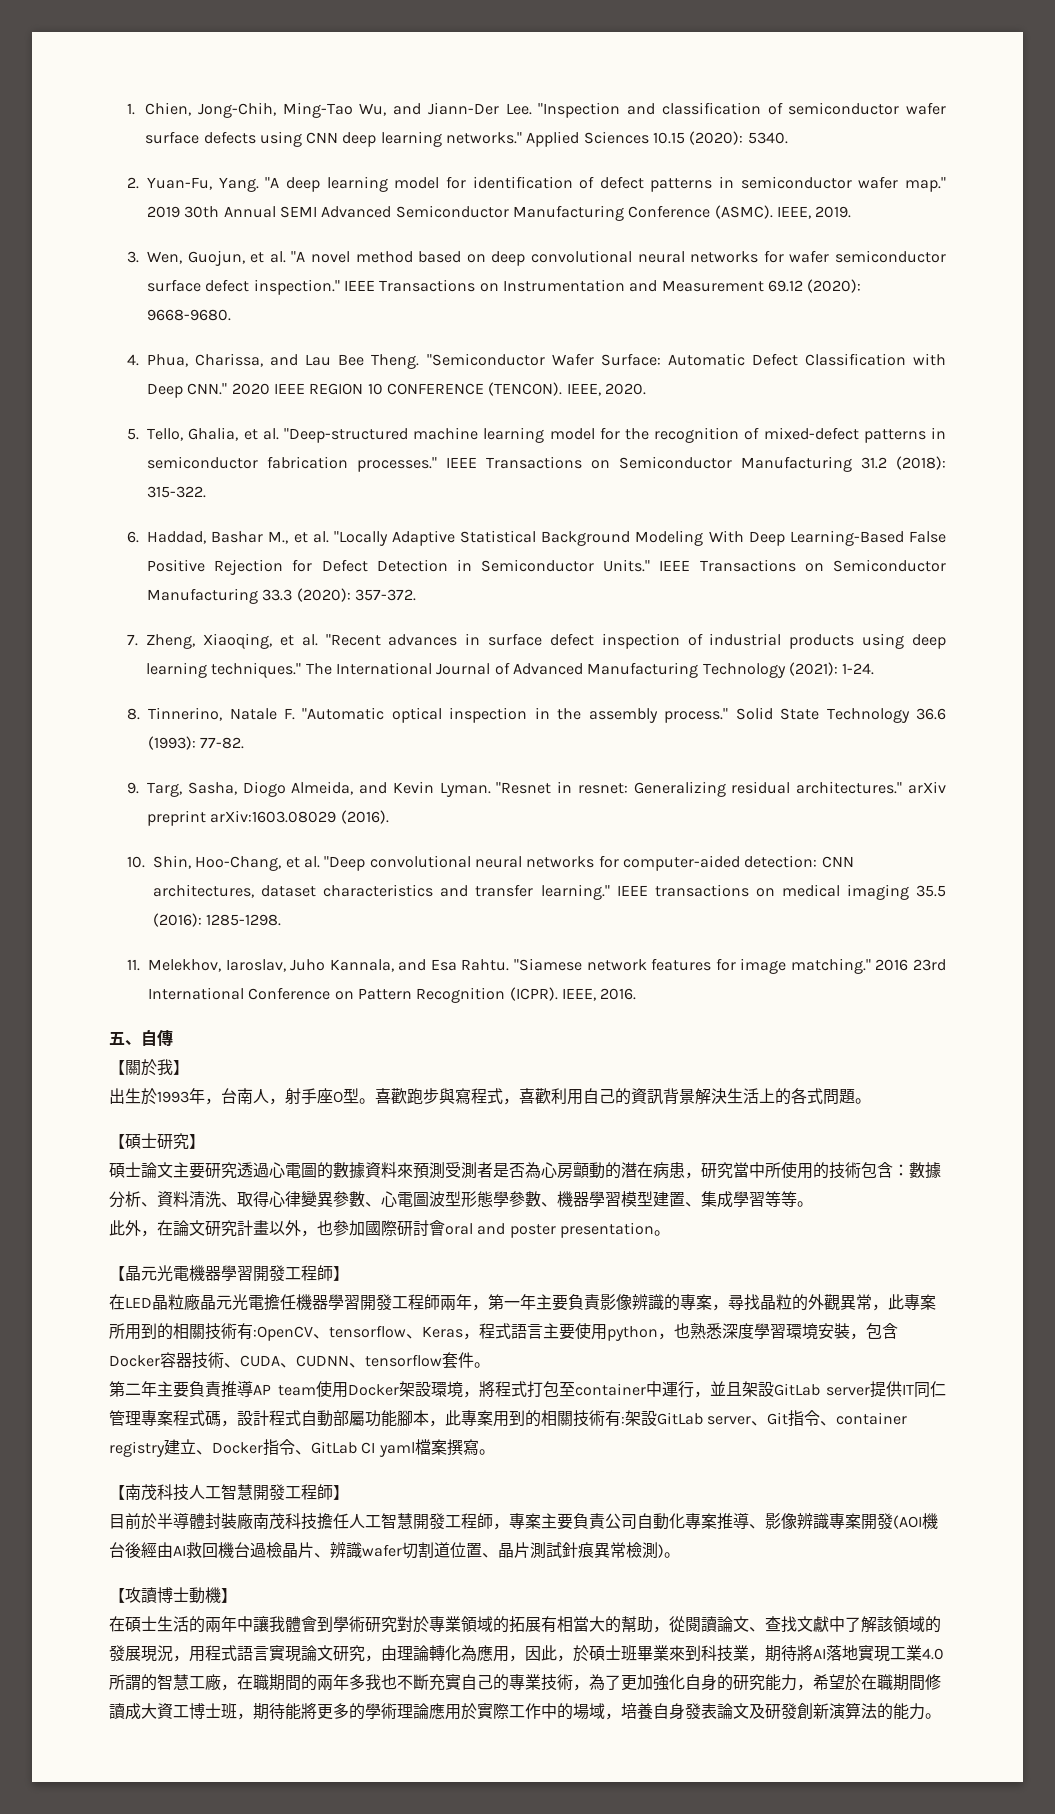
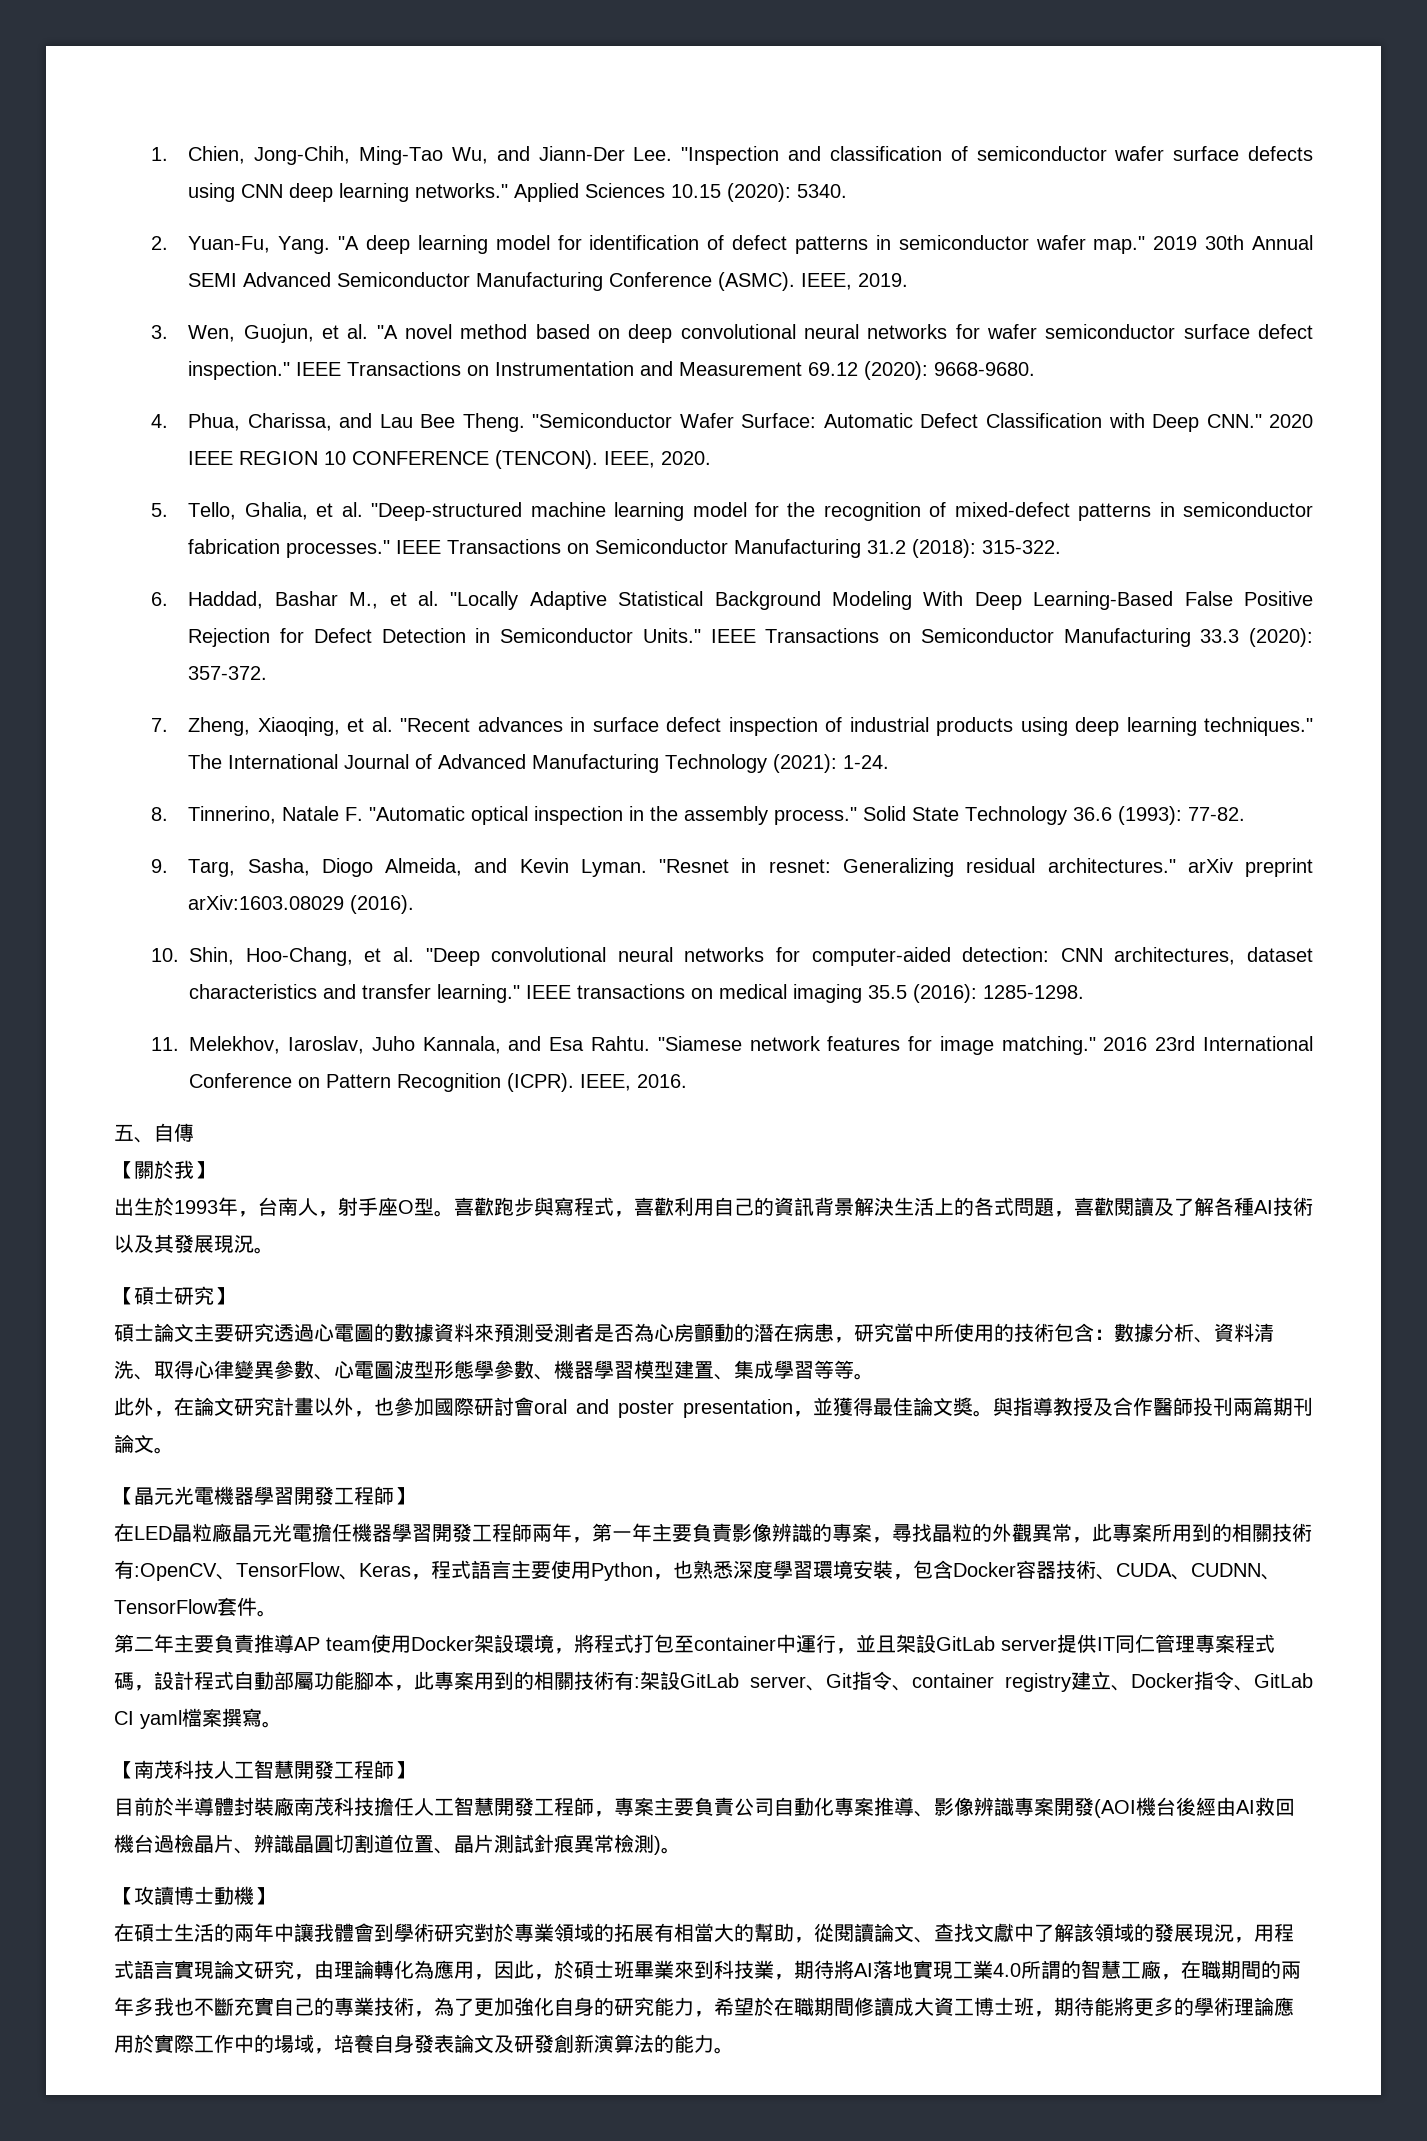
(855, 1096) none -> [1054,1197,1313,1217] [114,1234,254,1253] ，喜歡閱讀及了解各種AI技術以及其發展現況
(654, 1230) none -> [793,1397,1313,1417] [114,1434,154,1453] ，並獲得最佳論文獎。與指導教授及合作醫師投刊兩篇期刊論文
[329,1325,406,1338] tensorflow -> [236,1562,340,1577] TensorFlow
[607,1326,658,1341] python -> [591,1562,653,1581] Python
[365,1354,442,1367] tensorflow -> [114,1599,218,1614] TensorFlow
[362,1544,402,1557] wafer -> [294,1835,334,1853] 晶圓

